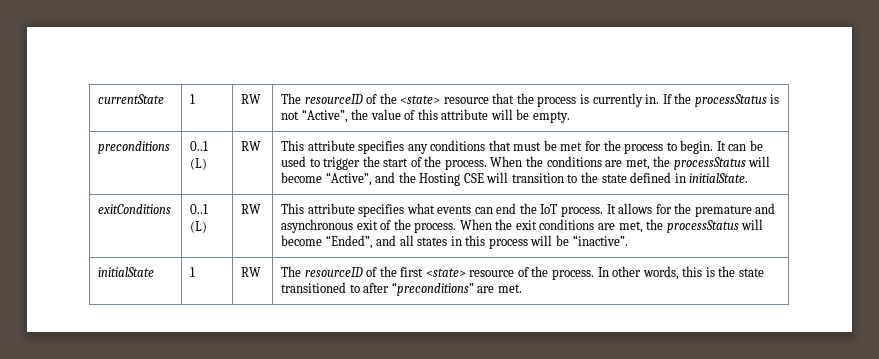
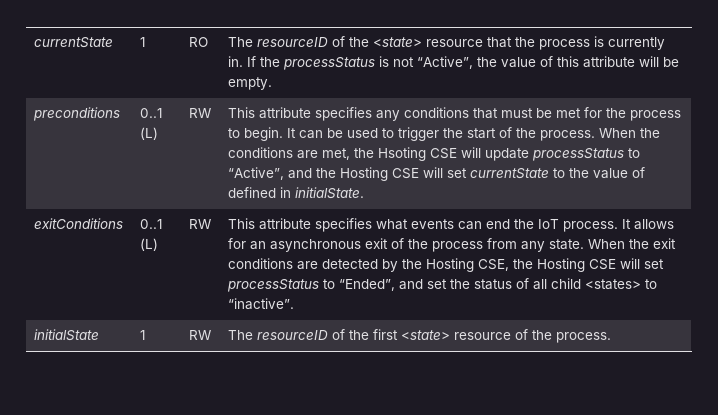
[241,94,262,104] RW -> [189,37,209,47] RO
[673,156,771,170] [281,172,323,183] processStatus will become -> [378,147,641,161] Hsoting CSE will update processStatus to
[511,172,627,183] transition to the state -> [447,167,646,179] set currentState to the value of
[674,203,776,217] the premature and -> [250,241,267,250] an
[414,222,457,233] process. -> [432,238,585,252] process from any state.
[618,219,764,233] [281,235,569,249] met, the processStatus will become “Ended”, and all states in this process will be -> [322,258,665,272] [227,278,658,292] detected by the Hosting CSE, the Hosting CSE will set processStatus to “Ended”, and set the status of all child <states> to
[597,266,764,280] [281,282,522,296] In other words, this is the state transitioned to after “preconditions” are met. -> (612, 337) none

